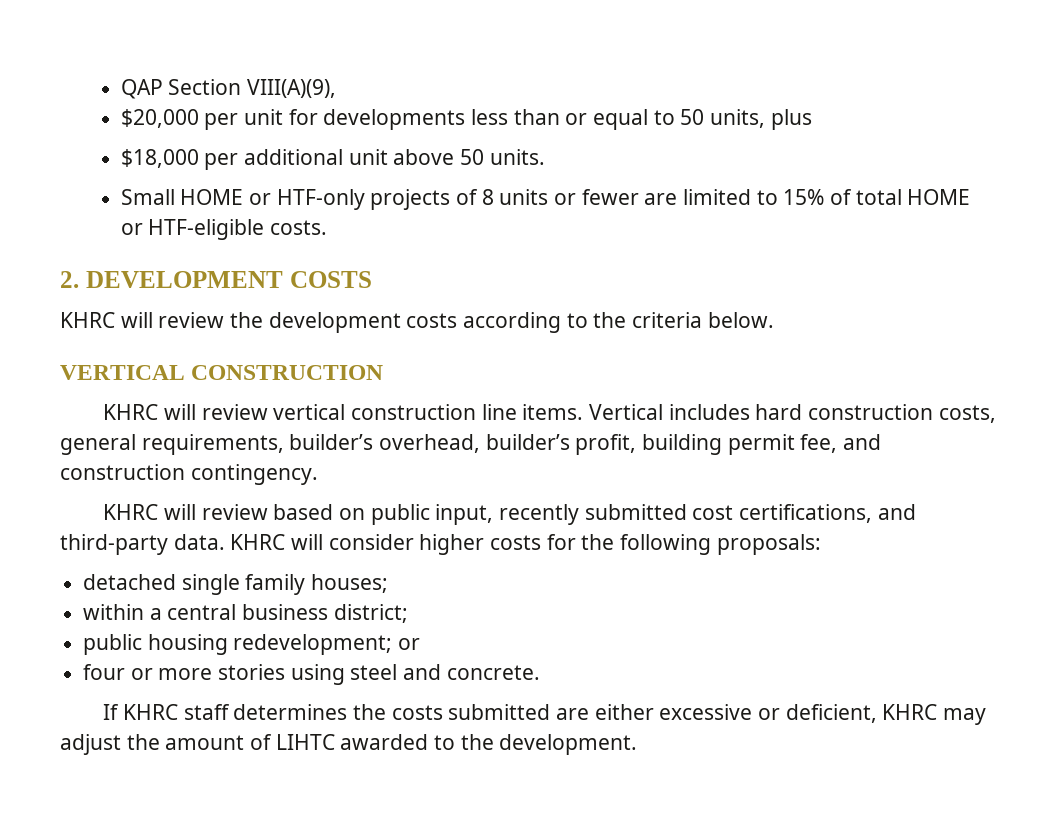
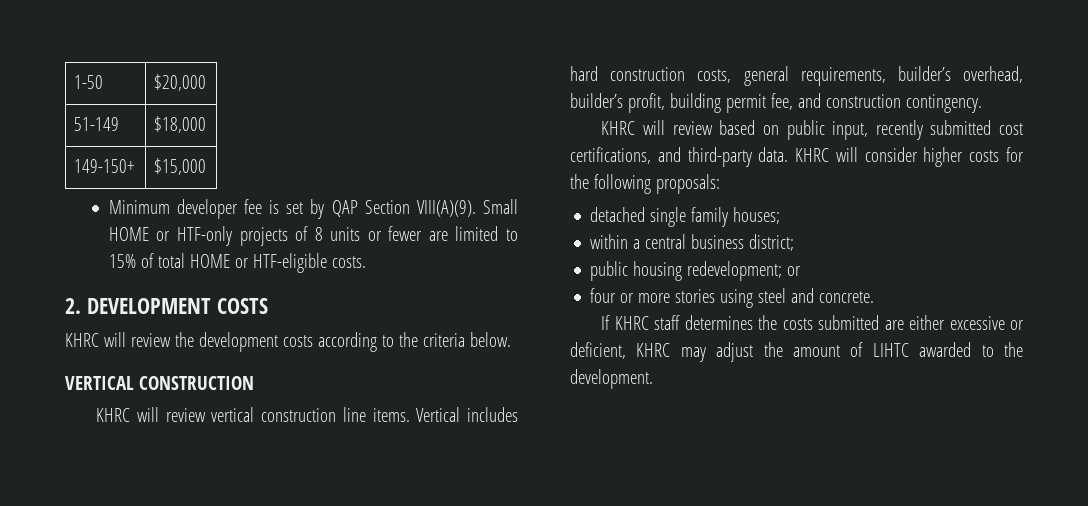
[120,79,336,99] [120,109,812,130] [120,149,545,170] QAP Section VIII(A)(9), // $20,000 per unit for developments less than or equal to 50 units, plus // $18,000 per additional unit above 50 units. // -> [74,75,104,89] [154,74,207,91] [74,117,120,131] [154,116,207,133] [74,159,136,173] [154,158,207,175] [108,199,476,219] 1-50 | $20,000 // 51-149 | $18,000 // 149-150+ | $15,000 // Minimum developer fee is set by QAP Section VIII(A)(9).

